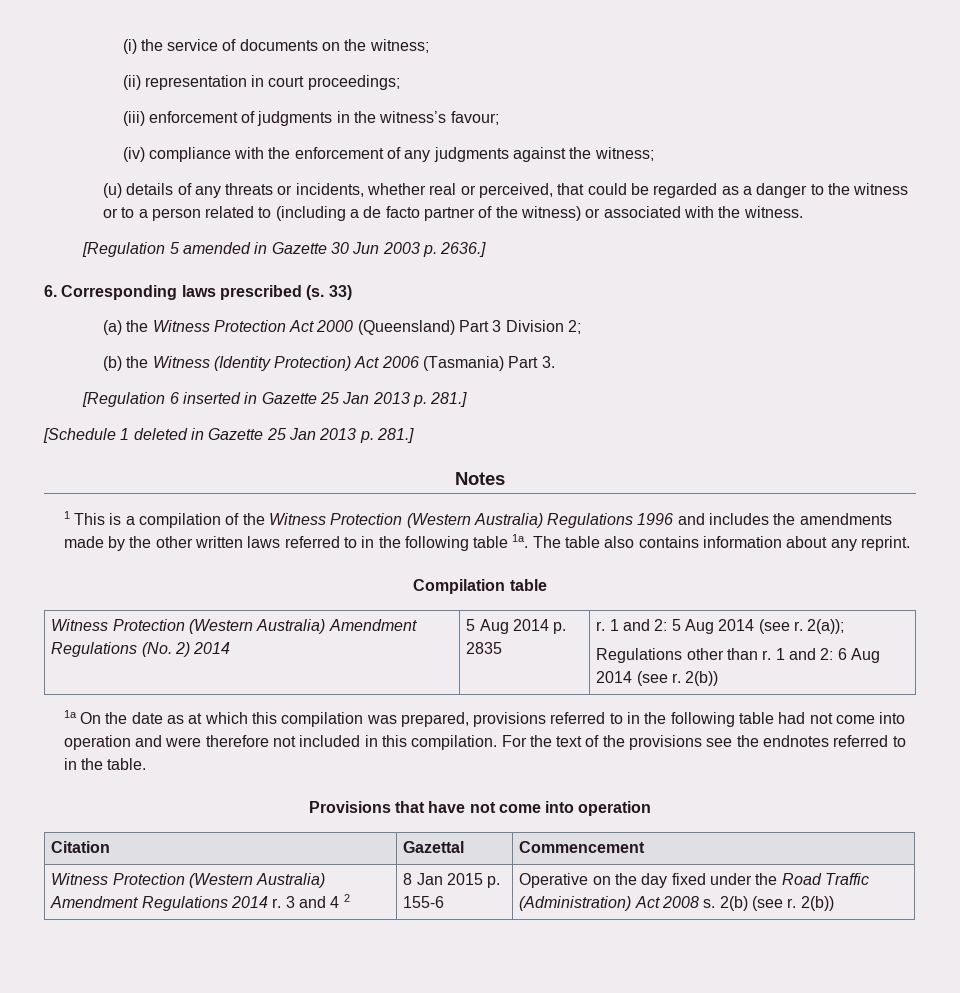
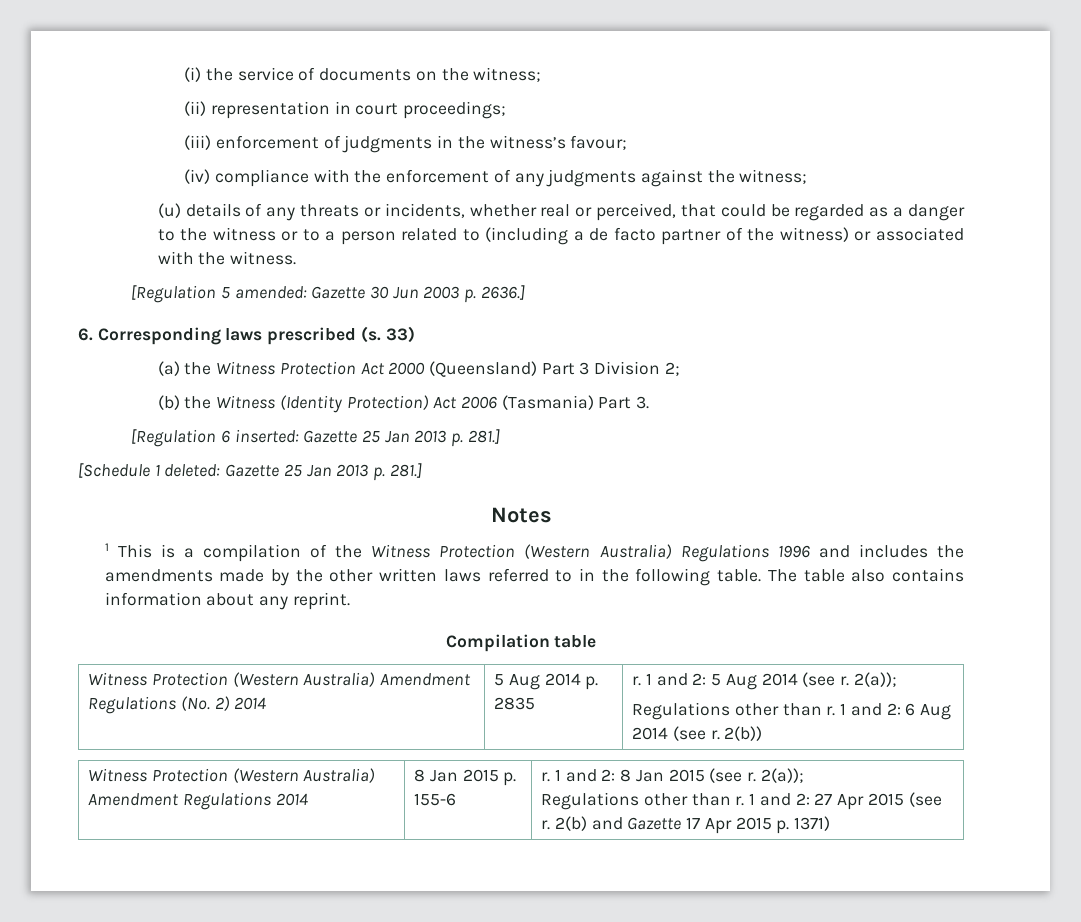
[182,242,268,254] amended in -> [234,286,307,299] amended:
[182,392,258,404] inserted in -> [234,429,299,443] inserted:
[133,428,204,440] deleted in -> [164,464,221,477] deleted:
[473,534,529,548] table 1a. -> [717,569,762,582] table.
[63,710,906,727] [63,735,906,750] [63,758,147,770] [308,801,652,816] [51,841,111,853] [403,841,465,853] [519,841,646,853] // 1a On the date as at which this compilation was prepared, provisions referred to in the following table had not come into operation and were therefore not included in this compilation. For the text of the provisions see the endnotes referred to in the table. // Provisions that have not come into operation // Citation | Gazettal | Commencement -> (763, 733) none
[272,894,350,908] r. 3 and 4 2 -> (308, 799) none
[519,873,869,888] [519,896,834,911] Operative on the day fixed under the Road Traffic (Administration) Act 2008 s. 2(b) (see r. 2(b)) -> [541,768,804,783] [541,792,942,810] [541,816,831,834] r. 1 and 2: 8 Jan 2015 (see r. 2(a)); // Regulations other than r. 1 and 2: 27 Apr 2015 (see r. 2(b) and Gazette 17 Apr 2015 p. 1371)

